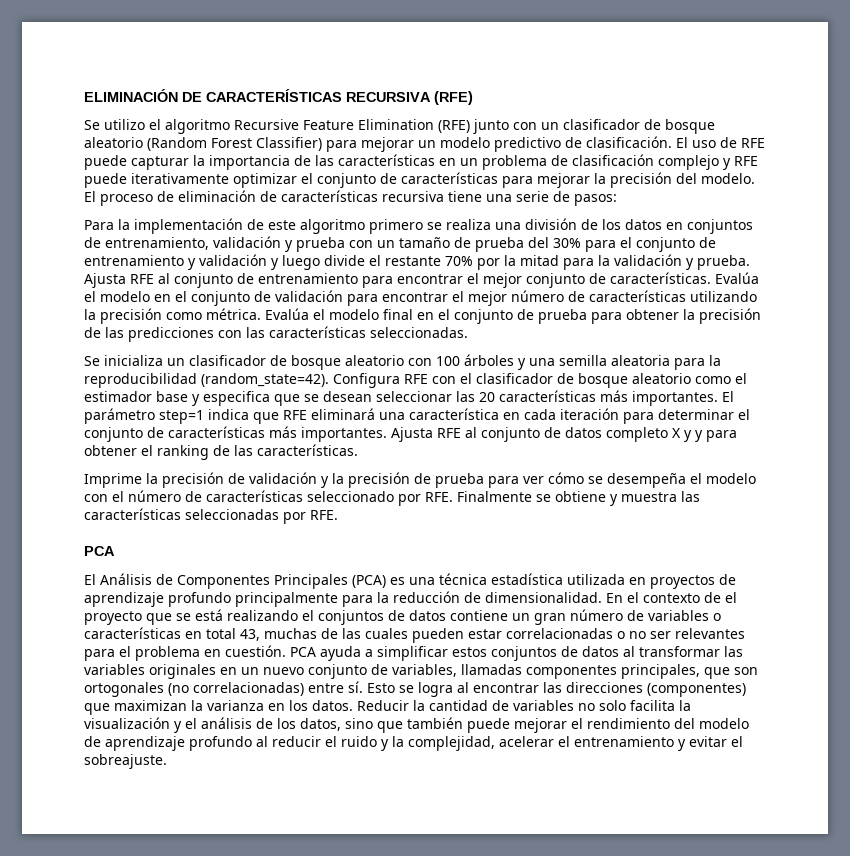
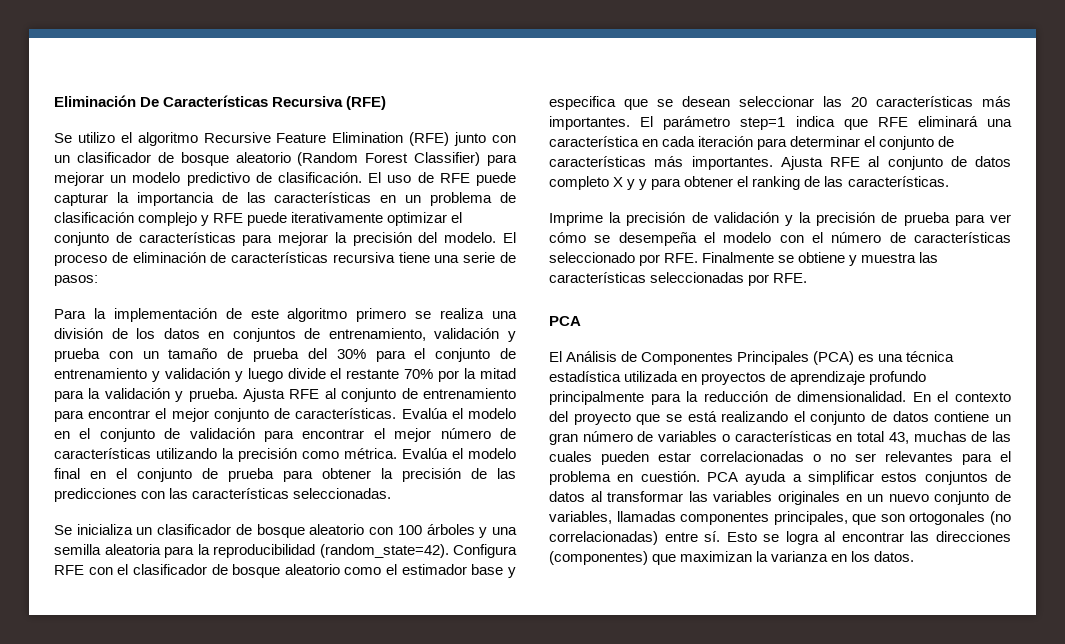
[84,89,431,102] ELIMINACIÓN DE CARACTERÍSTICAS RECURSIVA -> [54,95,344,107] Eliminación De Características Recursiva
[704,592,737,603] de el -> [549,411,568,422] del
[318,610,384,625] conjuntos -> [810,411,866,425] conjunto
[357,700,691,711] [84,717,749,733] [84,736,743,751] [84,754,167,769] Reducir la cantidad de variables no solo facilita la visualización y el análisis de los datos, sino que también puede mejorar el rendimiento del modelo de aprendizaje profundo al reducir el ruido y la complejidad, acelerar el entrenamiento y evitar el sobreajuste. -> (915, 556) none

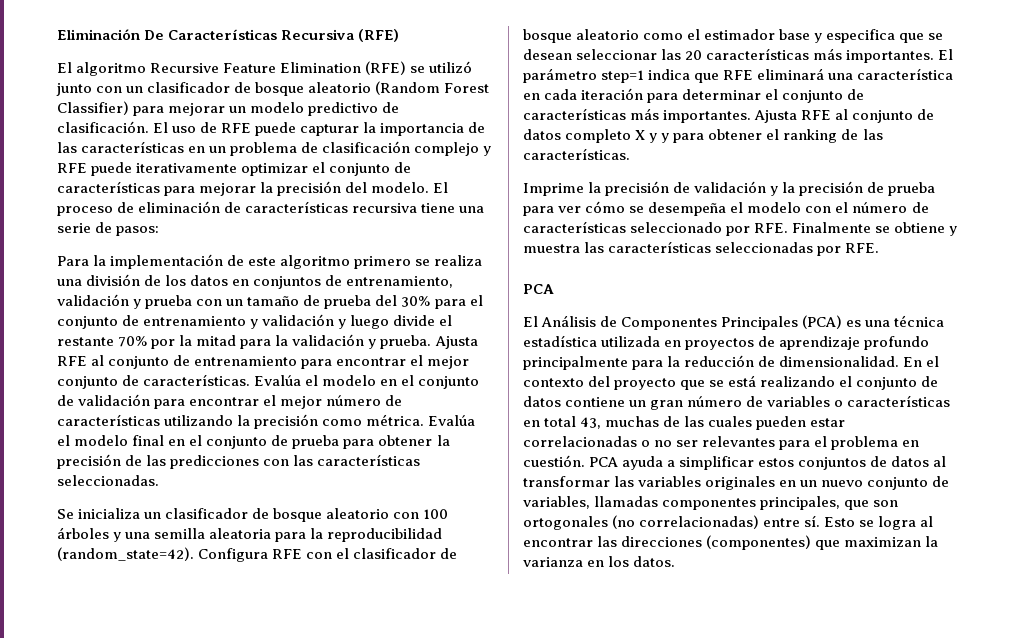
[54,132,132,143] Se utilizo el -> [57,62,72,73] El
(450, 139) none -> [410,61,473,73] se utilizó

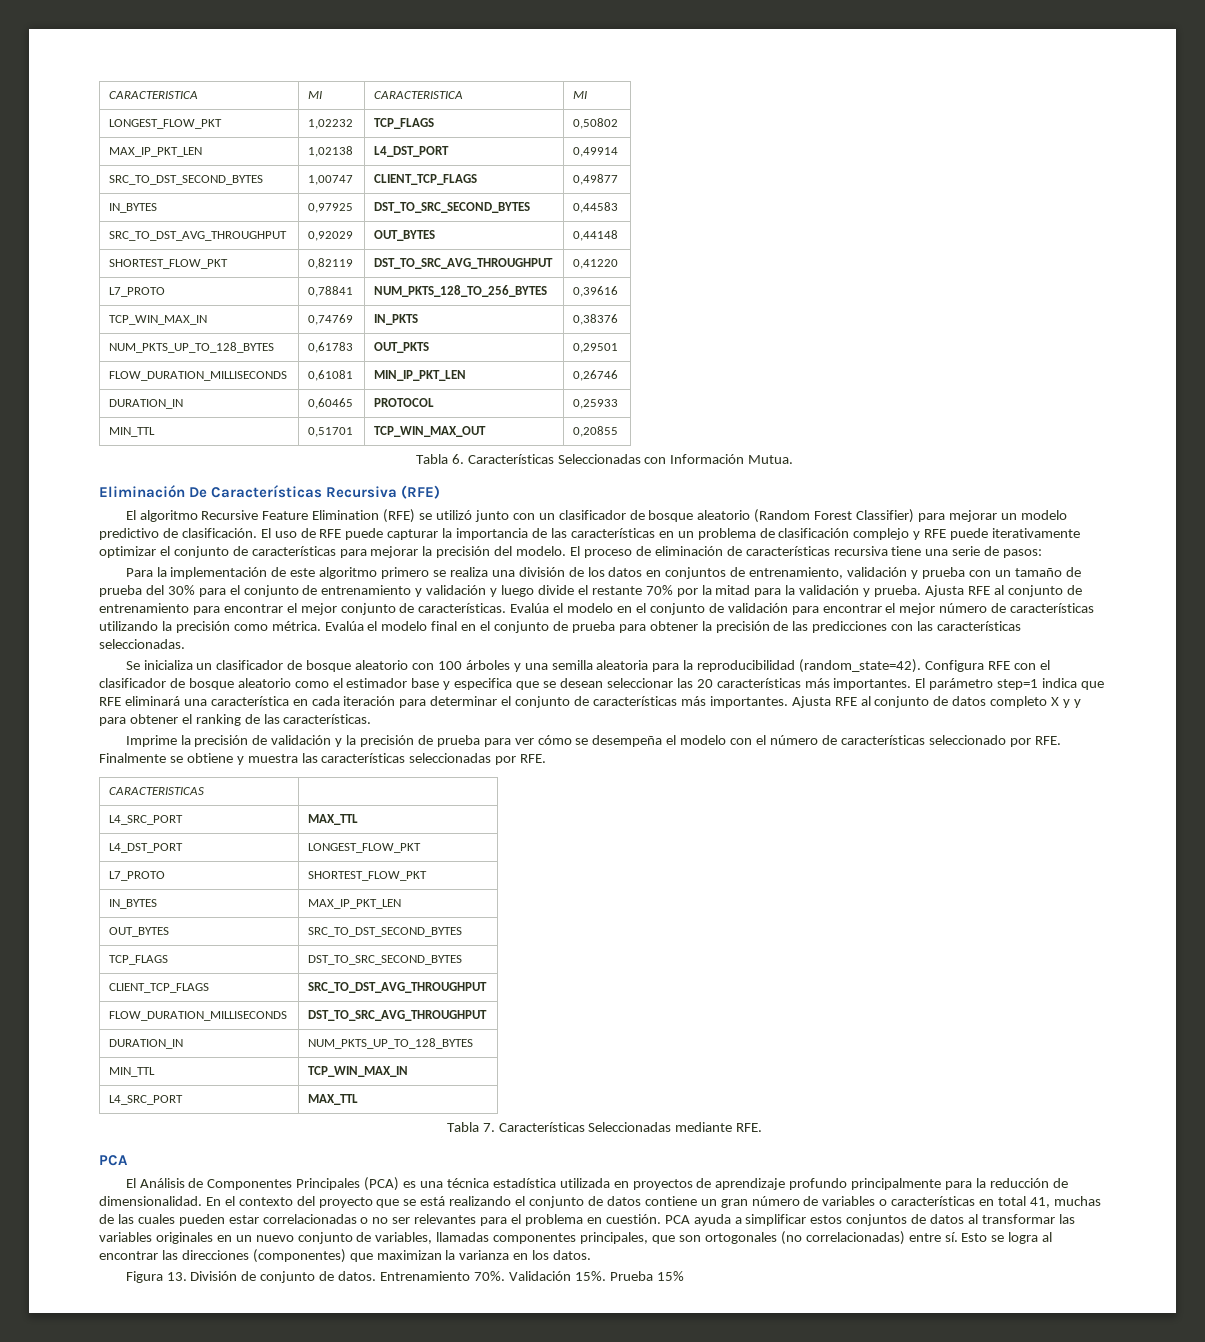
(57, 34) none -> [109,91,199,99] [308,91,323,99] [374,91,464,99] [573,91,588,99] [109,119,223,129] [308,119,354,129] [374,118,435,129] [573,118,619,129] [109,147,203,157] [308,146,354,157] [374,146,450,157] [573,147,619,157] [109,175,264,185] [308,175,354,185] [374,174,478,185] [573,174,619,185] [109,203,158,213] [308,203,354,213] [374,202,531,213] [573,202,619,213] [109,231,288,241] [308,231,354,241] [374,230,436,241] [573,230,619,241] [109,259,229,269] [308,258,354,269] [374,258,554,269] [573,259,619,269] [109,287,166,297] [308,286,354,297] [374,285,548,297] [573,286,619,297] [109,315,208,325] [308,314,354,325] [374,314,419,325] [573,314,619,325] [109,342,275,353] [308,342,354,353] [374,342,430,353] [573,343,619,353] [109,371,288,381] [308,370,354,381] [374,370,467,381] [573,370,619,381] [109,399,184,409] [308,398,354,409] [374,398,435,407] [573,399,619,409] [109,427,156,437] [308,427,354,437] [374,426,487,437] [573,426,619,437] [415,454,794,464] CARACTERISTICA | MI | CARACTERISTICA | MI // LONGEST_FLOW_PKT | 1,02232 | TCP_FLAGS | 0,50802 // MAX_IP_PKT_LEN | 1,02138 | L4_DST_PORT | 0,49914 // SRC_TO_DST_SECOND_BYTES | 1,00747 | CLIENT_TCP_FLAGS | 0,49877 // IN_BYTES | 0,97925 | DST_TO_SRC_SECOND_BYTES | 0,44583 // SRC_TO_DST_AVG_THROUGHPUT | 0,92029 | OUT_BYTES | 0,44148 // SHORTEST_FLOW_PKT | 0,82119 | DST_TO_SRC_AVG_THROUGHPUT | 0,41220 // L7_PROTO | 0,78841 | NUM_PKTS_128_TO_256_BYTES | 0,39616 // TCP_WIN_MAX_IN | 0,74769 | IN_PKTS | 0,38376 // NUM_PKTS_UP_TO_128_BYTES | 0,61783 | OUT_PKTS | 0,29501 // FLOW_DURATION_MILLISECONDS | 0,61081 | MIN_IP_PKT_LEN | 0,26746 // DURATION_IN | 0,60465 | PROTOCOL | 0,25933 // MIN_TTL | 0,51701 | TCP_WIN_MAX_OUT | 0,20855 // Tabla 6. Características Seleccionadas con Información Mutua. //
(880, 248) none -> [109,787,205,795] [109,815,184,825] [308,814,359,825] [109,843,184,853] [308,843,422,853] [109,871,166,881] [308,871,428,881] [109,899,158,909] [308,899,402,909] [109,927,170,937] [308,927,463,937] [109,955,169,965] [308,955,463,965] [109,983,210,993] [308,982,488,993] [109,1011,288,1021] [308,1010,488,1021] [109,1039,184,1049] [308,1038,474,1049] [109,1067,156,1077] [308,1066,409,1077] [109,1095,184,1105] [308,1094,359,1105] [446,1122,763,1132] // CARACTERISTICAS | // L4_SRC_PORT | MAX_TTL // L4_DST_PORT | LONGEST_FLOW_PKT // L7_PROTO | SHORTEST_FLOW_PKT // IN_BYTES | MAX_IP_PKT_LEN // OUT_BYTES | SRC_TO_DST_SECOND_BYTES // TCP_FLAGS | DST_TO_SRC_SECOND_BYTES // CLIENT_TCP_FLAGS | SRC_TO_DST_AVG_THROUGHPUT // FLOW_DURATION_MILLISECONDS | DST_TO_SRC_AVG_THROUGHPUT // DURATION_IN | NUM_PKTS_UP_TO_128_BYTES // MIN_TTL | TCP_WIN_MAX_IN // L4_SRC_PORT | MAX_TTL // Tabla 7. Características Seleccionadas mediante RFE.
[580,417,602,429] 43, -> [1029,1197,1050,1208] 41,
(676, 561) none -> [125,1271,684,1283] // Figura 13. División de conjunto de datos. Entrenamiento 70%. Validación 15%. Prueba 15%

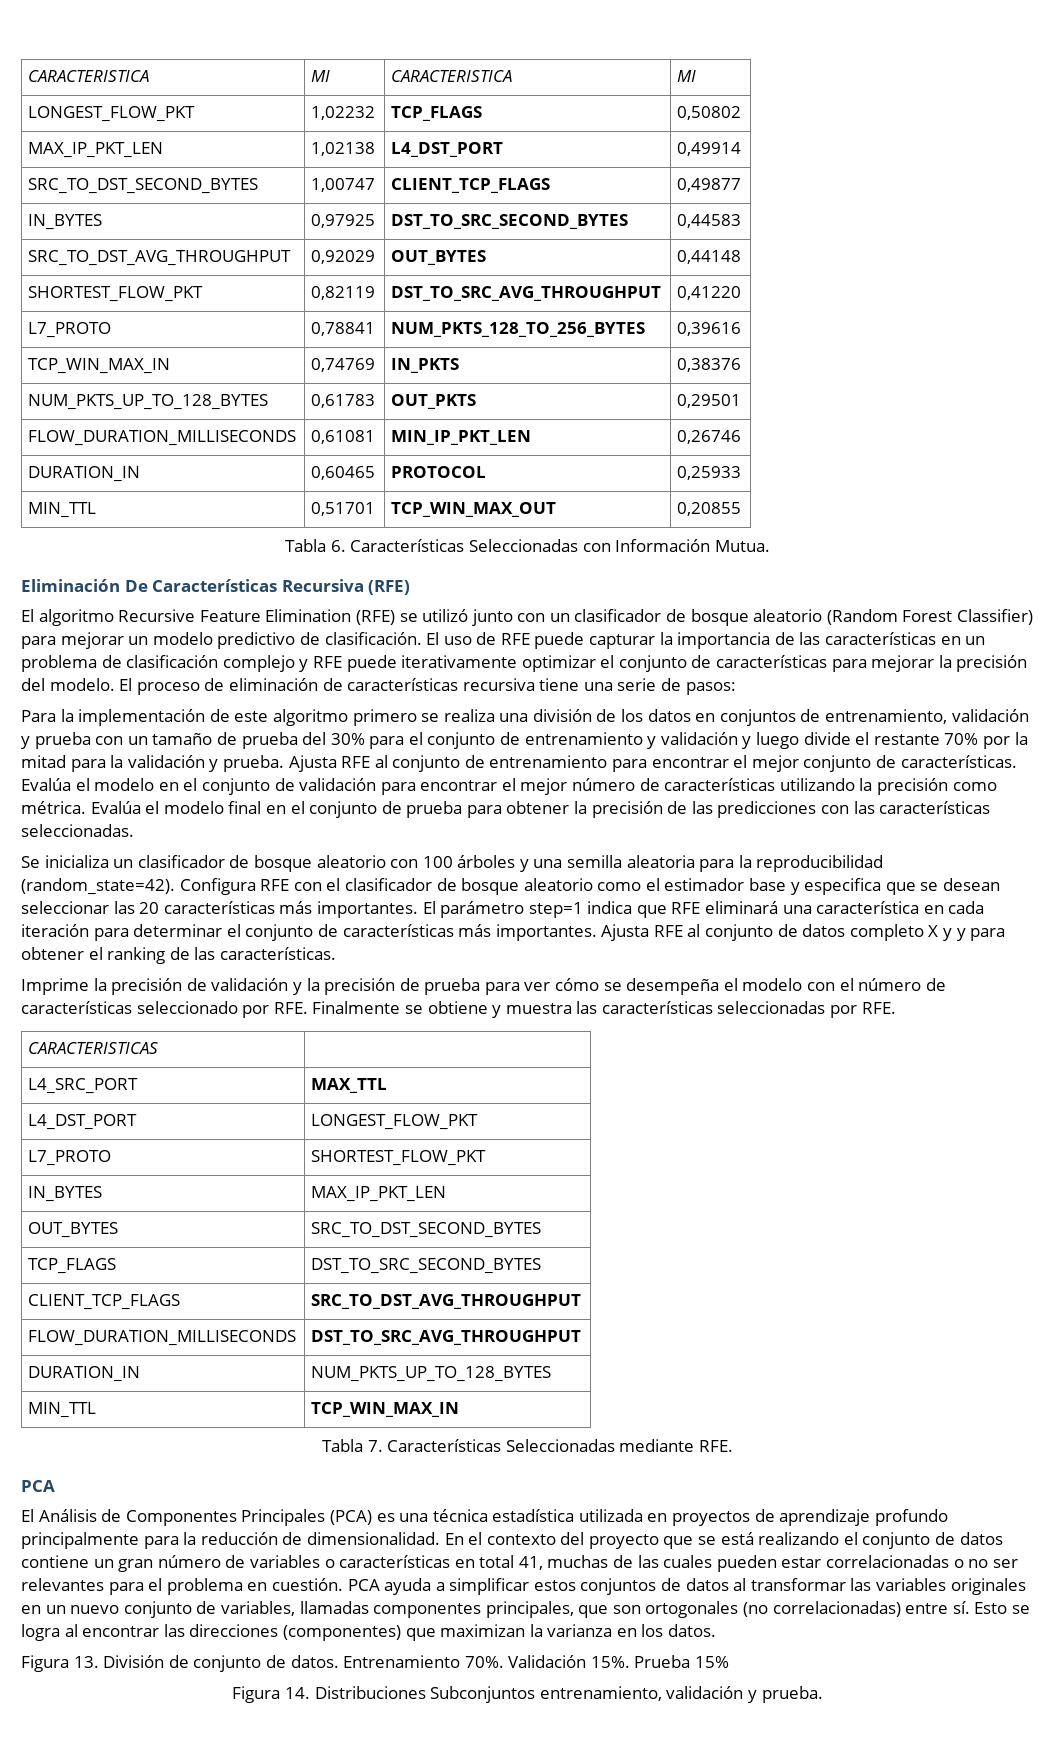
[109,1095,184,1105] [308,1094,359,1105] // L4_SRC_PORT | MAX_TTL -> (460, 1409) none
(684, 1276) none -> [232,1686,823,1703] // Figura 14. Distribuciones Subconjuntos entrenamiento, validación y prueba.

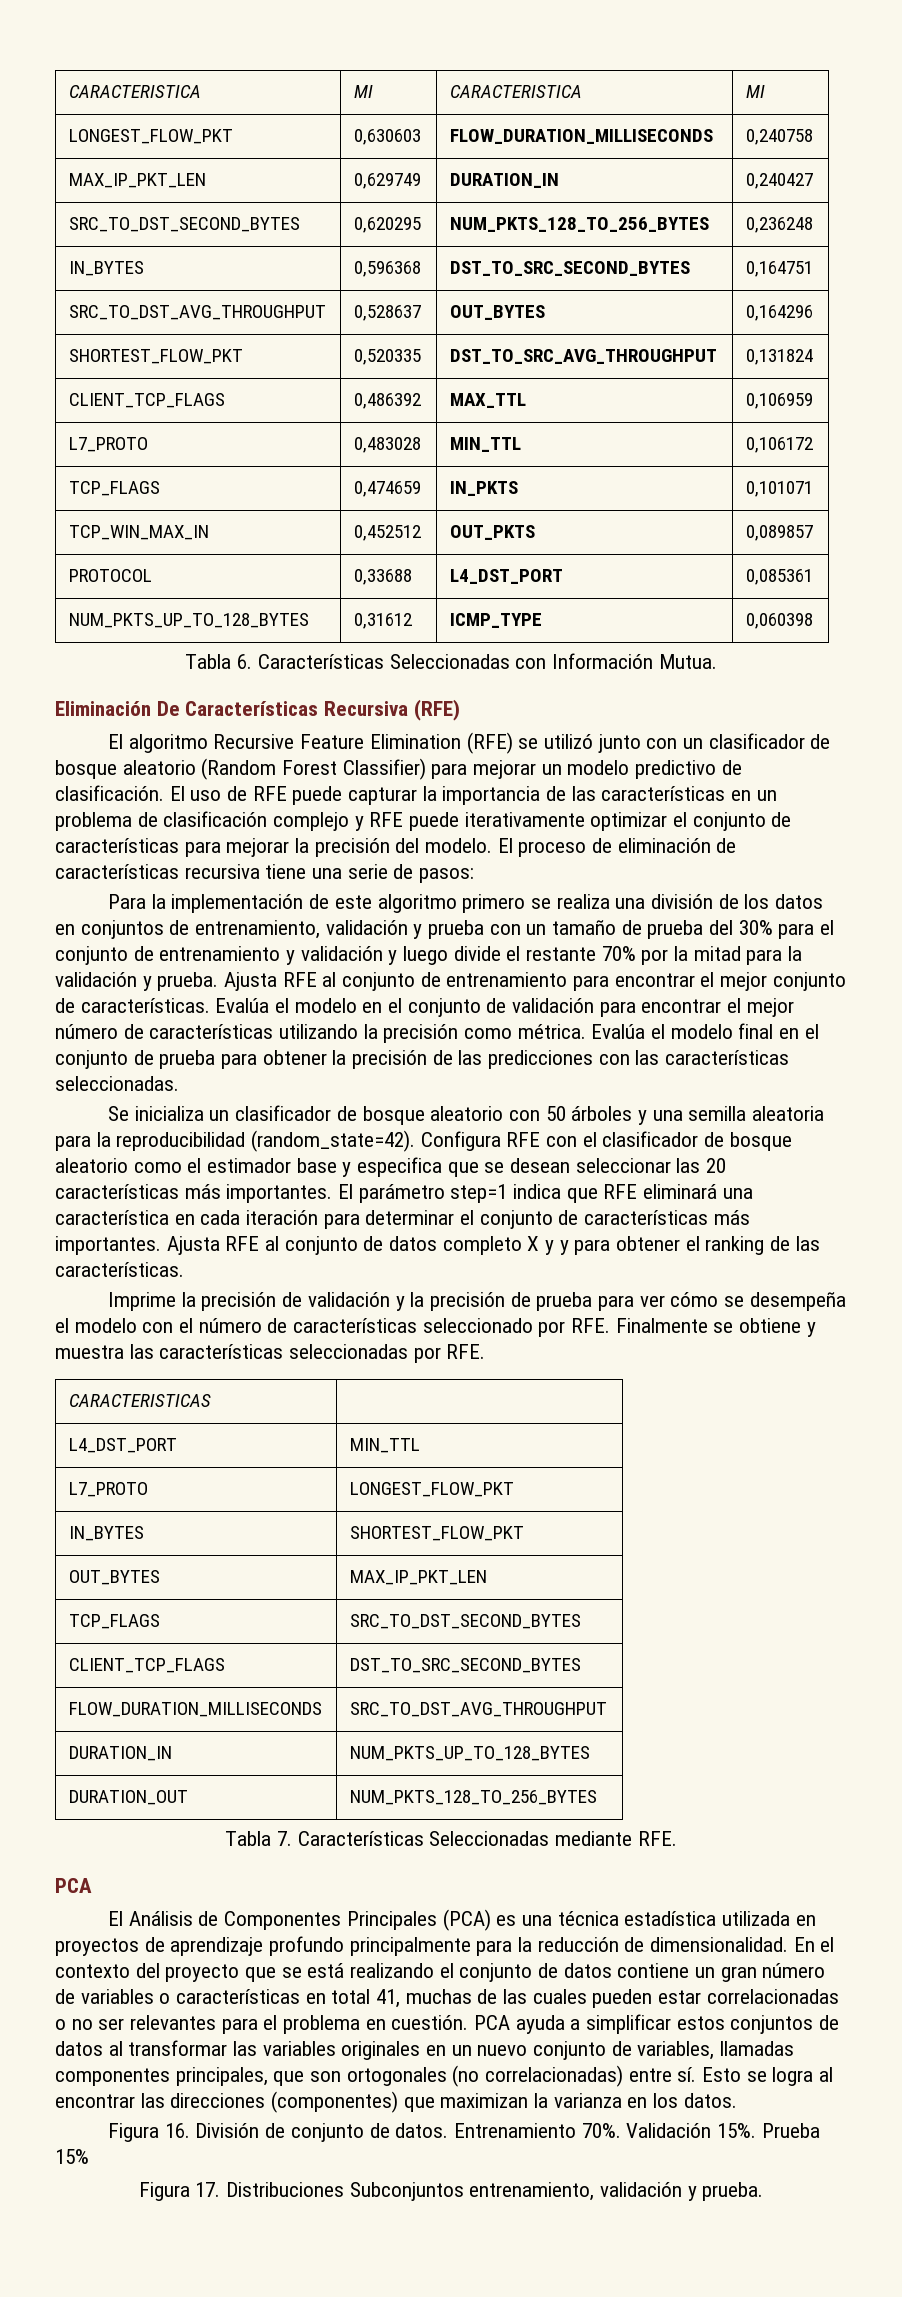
[311,106,376,120] [391,106,483,121] [677,106,742,120] [28,142,164,158] [311,142,376,156] [391,142,504,157] [677,142,742,156] [28,178,259,194] [311,178,376,192] [391,178,551,193] [677,178,742,192] [28,214,103,230] [311,214,376,228] [391,214,629,229] [677,214,742,228] [28,250,292,266] [311,250,376,264] [391,250,487,265] [677,250,742,264] [28,286,204,302] [311,286,376,300] [391,286,662,301] [677,286,742,300] [28,322,112,338] [311,322,376,336] [391,322,646,337] [677,322,742,336] [28,358,171,374] [311,358,376,372] [391,358,460,373] [677,358,742,372] [28,394,269,410] [311,394,376,408] [391,394,477,409] [677,394,742,408] [28,430,297,446] [311,430,376,444] [391,430,532,445] [677,430,742,444] [28,466,141,482] [311,466,376,480] [391,466,487,478] [677,466,742,480] [28,502,97,518] [311,502,376,516] [391,502,557,517] [677,502,742,516] 1,02232 | TCP_FLAGS | 0,50802 // MAX_IP_PKT_LEN | 1,02138 | L4_DST_PORT | 0,49914 // SRC_TO_DST_SECOND_BYTES | 1,00747 | CLIENT_TCP_FLAGS | 0,49877 // IN_BYTES | 0,97925 | DST_TO_SRC_SECOND_BYTES | 0,44583 // SRC_TO_DST_AVG_THROUGHPUT | 0,92029 | OUT_BYTES | 0,44148 // SHORTEST_FLOW_PKT | 0,82119 | DST_TO_SRC_AVG_THROUGHPUT | 0,41220 // L7_PROTO | 0,78841 | NUM_PKTS_128_TO_256_BYTES | 0,39616 // TCP_WIN_MAX_IN | 0,74769 | IN_PKTS | 0,38376 // NUM_PKTS_UP_TO_128_BYTES | 0,61783 | OUT_PKTS | 0,29501 // FLOW_DURATION_MILLISECONDS | 0,61081 | MIN_IP_PKT_LEN | 0,26746 // DURATION_IN | 0,60465 | PROTOCOL | 0,25933 // MIN_TTL | 0,51701 | TCP_WIN_MAX_OUT | 0,20855 -> [353,129,421,145] [449,129,713,144] [745,129,813,145] [68,173,206,188] [353,173,421,189] [449,173,559,188] [745,173,813,189] [68,217,300,232] [353,217,421,233] [449,217,709,232] [745,217,813,233] [68,261,144,276] [353,261,421,277] [449,261,690,276] [745,261,813,277] [68,305,326,320] [353,305,421,321] [449,305,545,320] [745,305,813,321] [68,349,243,364] [353,349,421,365] [449,349,717,364] [745,349,813,365] [68,393,225,408] [353,393,421,409] [449,393,526,408] [745,393,813,409] [68,437,148,452] [353,437,421,453] [449,437,521,452] [745,437,813,453] [68,481,160,496] [353,481,421,497] [449,481,518,496] [745,481,813,497] [68,525,209,540] [353,525,421,541] [449,525,535,540] [745,525,813,541] [68,569,152,582] [353,569,412,585] [449,569,563,584] [745,569,813,585] [68,613,309,628] [353,613,412,629] [449,613,542,628] [745,613,813,629] 0,630603 | FLOW_DURATION_MILLISECONDS | 0,240758 // MAX_IP_PKT_LEN | 0,629749 | DURATION_IN | 0,240427 // SRC_TO_DST_SECOND_BYTES | 0,620295 | NUM_PKTS_128_TO_256_BYTES | 0,236248 // IN_BYTES | 0,596368 | DST_TO_SRC_SECOND_BYTES | 0,164751 // SRC_TO_DST_AVG_THROUGHPUT | 0,528637 | OUT_BYTES | 0,164296 // SHORTEST_FLOW_PKT | 0,520335 | DST_TO_SRC_AVG_THROUGHPUT | 0,131824 // CLIENT_TCP_FLAGS | 0,486392 | MAX_TTL | 0,106959 // L7_PROTO | 0,483028 | MIN_TTL | 0,106172 // TCP_FLAGS | 0,474659 | IN_PKTS | 0,101071 // TCP_WIN_MAX_IN | 0,452512 | OUT_PKTS | 0,089857 // PROTOCOL | 0,33688 | L4_DST_PORT | 0,085361 // NUM_PKTS_UP_TO_128_BYTES | 0,31612 | ICMP_TYPE | 0,060398
[422,856,453,868] 100 -> [545,1106,566,1121] 50
[28,1078,139,1094] [311,1078,388,1093] [28,1114,138,1130] L4_SRC_PORT | MAX_TTL // L4_DST_PORT -> [68,1438,177,1453] [349,1438,420,1453] [68,1482,148,1497] L4_DST_PORT | MIN_TTL // L7_PROTO
[28,1150,112,1166] L7_PROTO -> [68,1526,144,1541] IN_BYTES
[28,1186,103,1202] IN_BYTES -> [68,1570,160,1585] OUT_BYTES
[28,1222,119,1238] OUT_BYTES -> [68,1614,160,1629] TCP_FLAGS
[28,1258,117,1274] TCP_FLAGS -> [68,1658,225,1673] CLIENT_TCP_FLAGS
[28,1294,181,1310] [311,1294,582,1309] [28,1330,297,1346] [311,1330,582,1345] CLIENT_TCP_FLAGS | SRC_TO_DST_AVG_THROUGHPUT // FLOW_DURATION_MILLISECONDS | DST_TO_SRC_AVG_THROUGHPUT -> [68,1702,322,1717] [349,1702,607,1717] FLOW_DURATION_MILLISECONDS | SRC_TO_DST_AVG_THROUGHPUT
[28,1402,97,1418] [311,1402,460,1417] MIN_TTL | TCP_WIN_MAX_IN -> [68,1790,188,1805] [349,1790,597,1805] DURATION_OUT | NUM_PKTS_128_TO_256_BYTES
[73,1656,99,1668] 13. -> [164,2123,190,2138] 16.
[285,1687,311,1699] 14. -> [195,2182,221,2197] 17.

